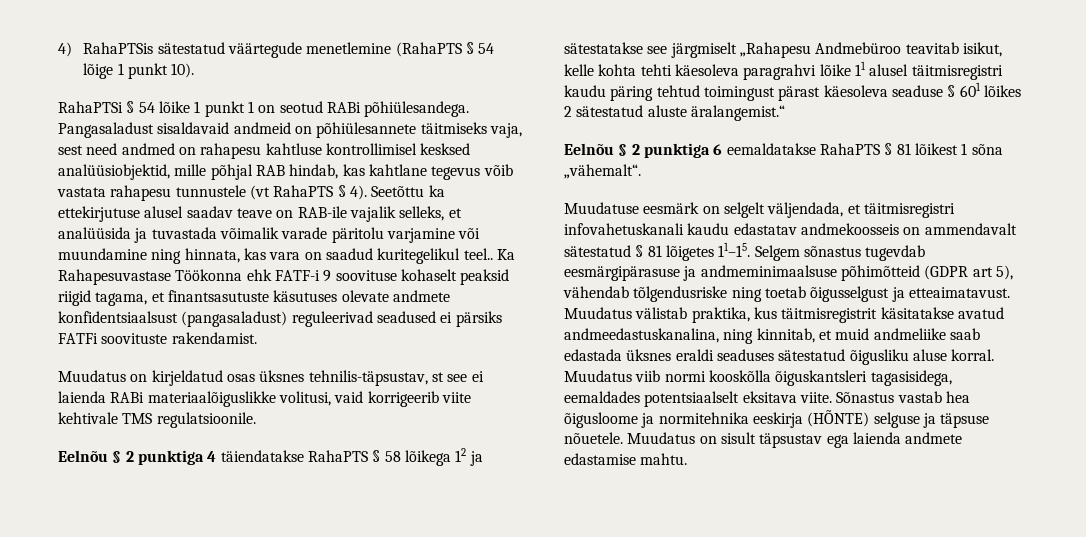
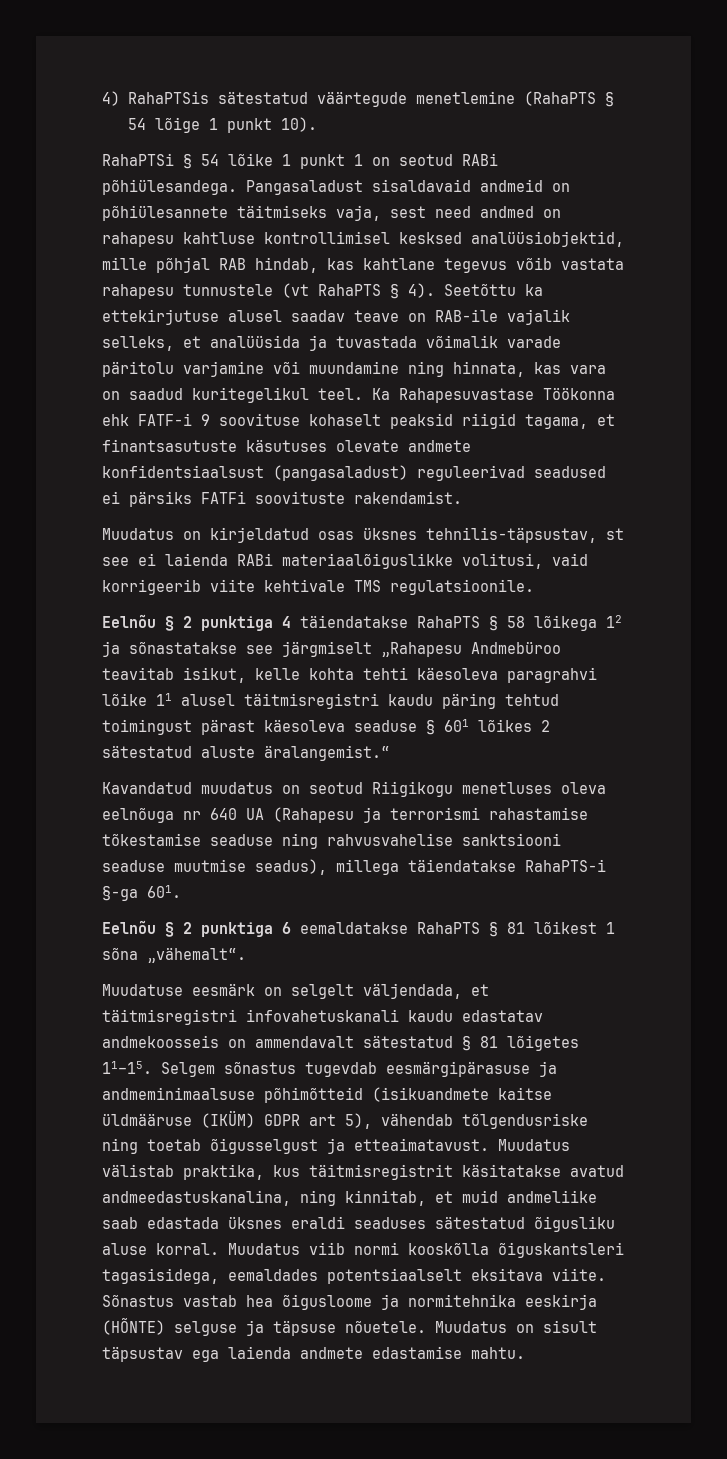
[463,248,493,260] teel.. -> [318,388,363,400] teel.
[564,42,643,54] sätestatakse -> [129,642,237,654] sõnastatakse
(785, 113) none -> [102,781,606,797] [102,807,588,823] [102,833,561,849] [102,859,606,875] [102,885,181,901] // Kavandatud muudatus on seotud Riigikogu menetluses oleva eelnõuga nr 640 UA (Rahapesu ja terrorismi rahastamise tõkestamise seaduse ning rahvusvahelise sanktsiooni seaduse muutmise seadus), millega täiendatakse RahaPTS-i §-ga 601.
[924,265,969,280] (GDPR -> [372,1087,552,1102] [102,1110,300,1128] (isikuandmete kaitse üldmääruse (IKÜM) GDPR

